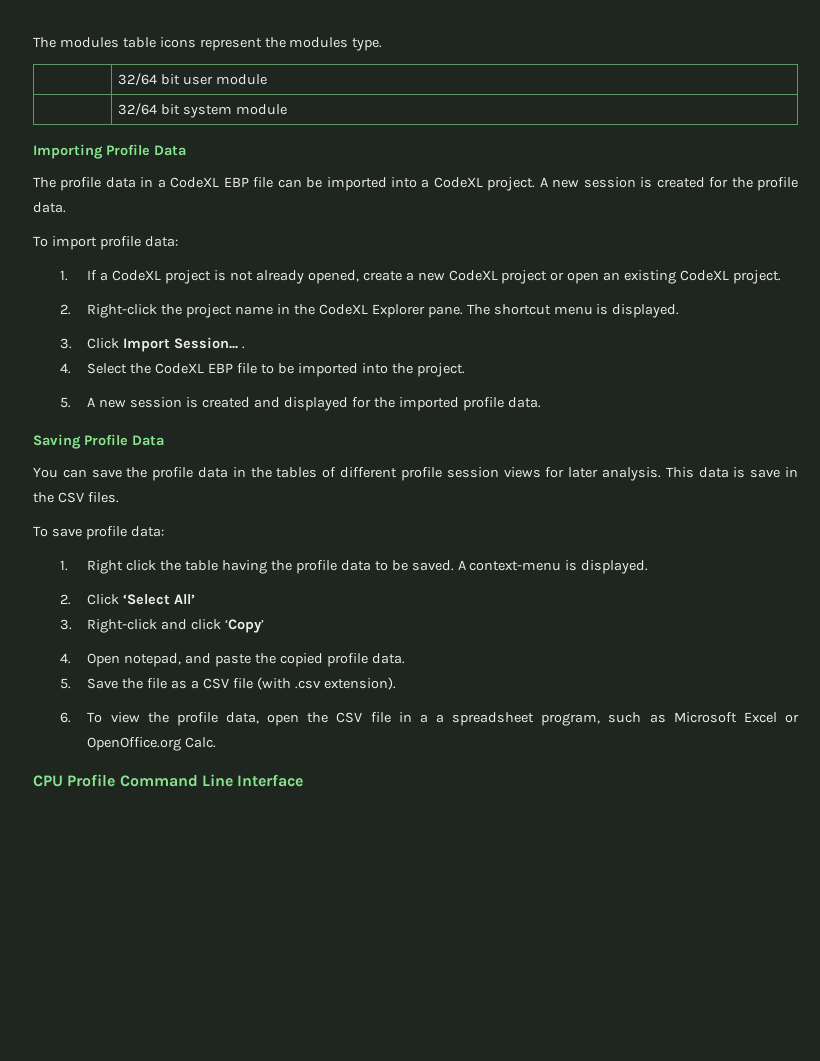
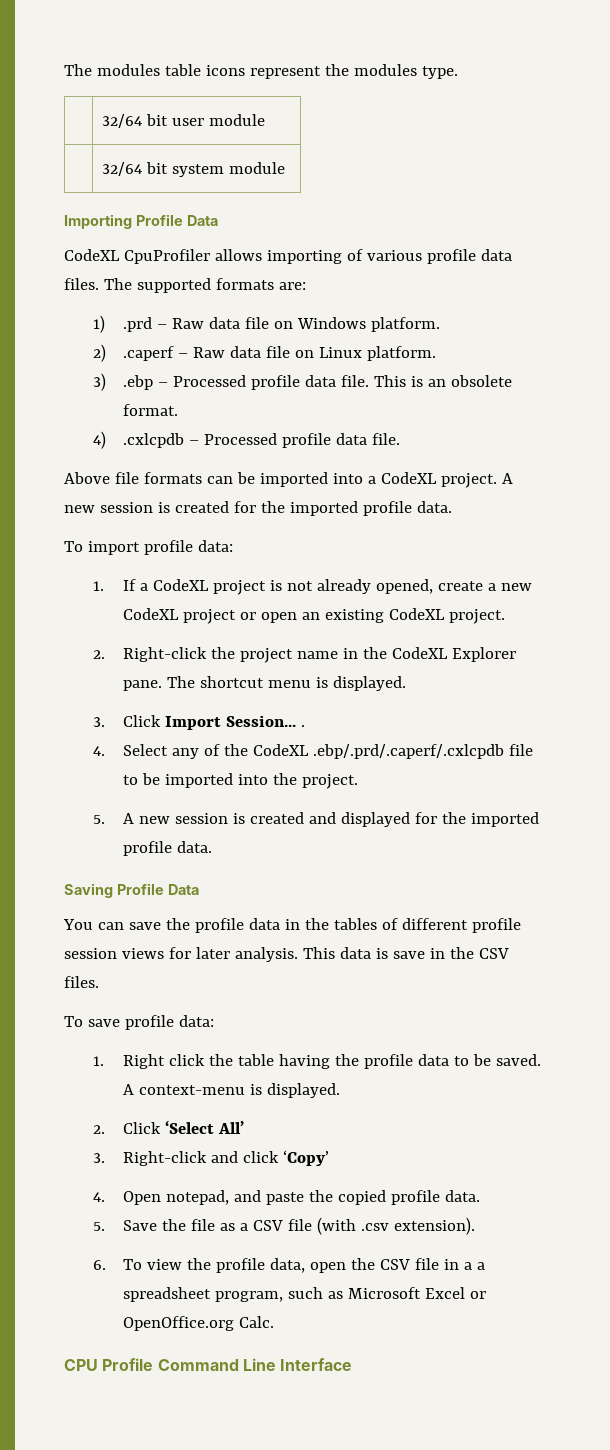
[33,177,274,191] The profile data in a CodeXL EBP file -> [64,249,512,264] [64,278,306,293] [93,315,440,333] [93,344,436,362] [93,373,512,391] [122,404,178,416] [93,431,400,449] [64,472,202,484] CodeXL CpuProfiler allows importing of various profile data files. The supported formats are: // 1) .prd – Raw data file on Windows platform. // 2) .caperf – Raw data file on Linux platform. // 3) .ebp – Processed profile data file. This is an obsolete format. // 4) .cxlcpdb – Processed profile data file. // Above file formats
(753, 182) none -> [289,501,358,516] imported
[130,363,234,374] the CodeXL EBP -> [171,744,504,759] any of the CodeXL .ebp/.prd/.caperf/.cxlcpdb

